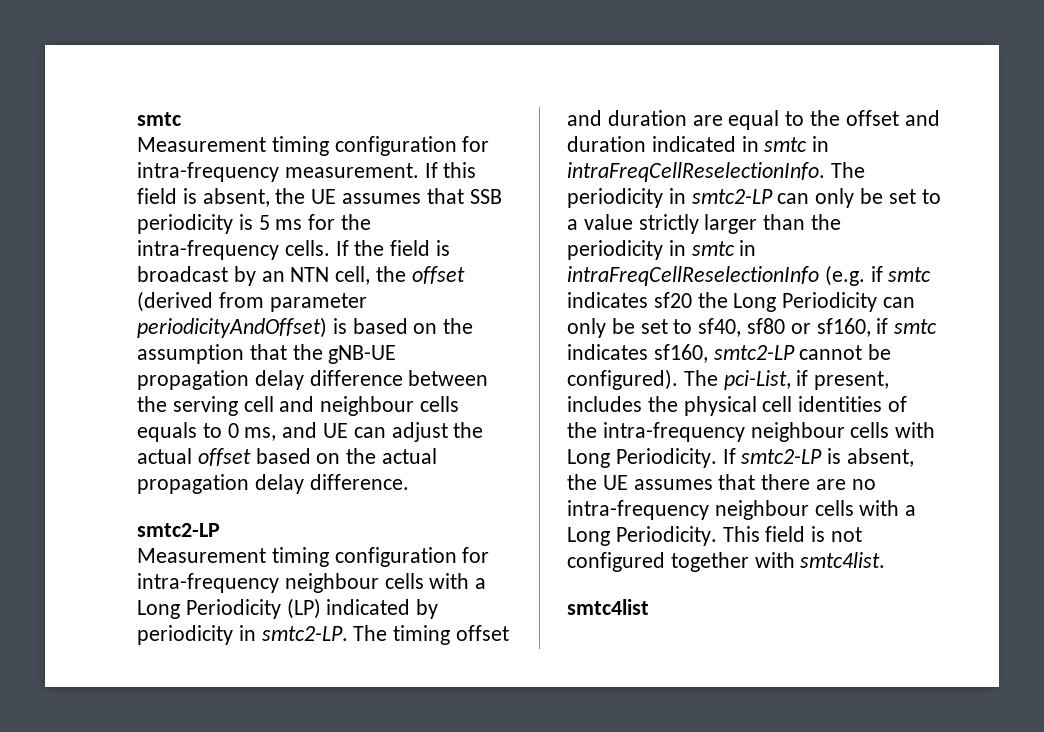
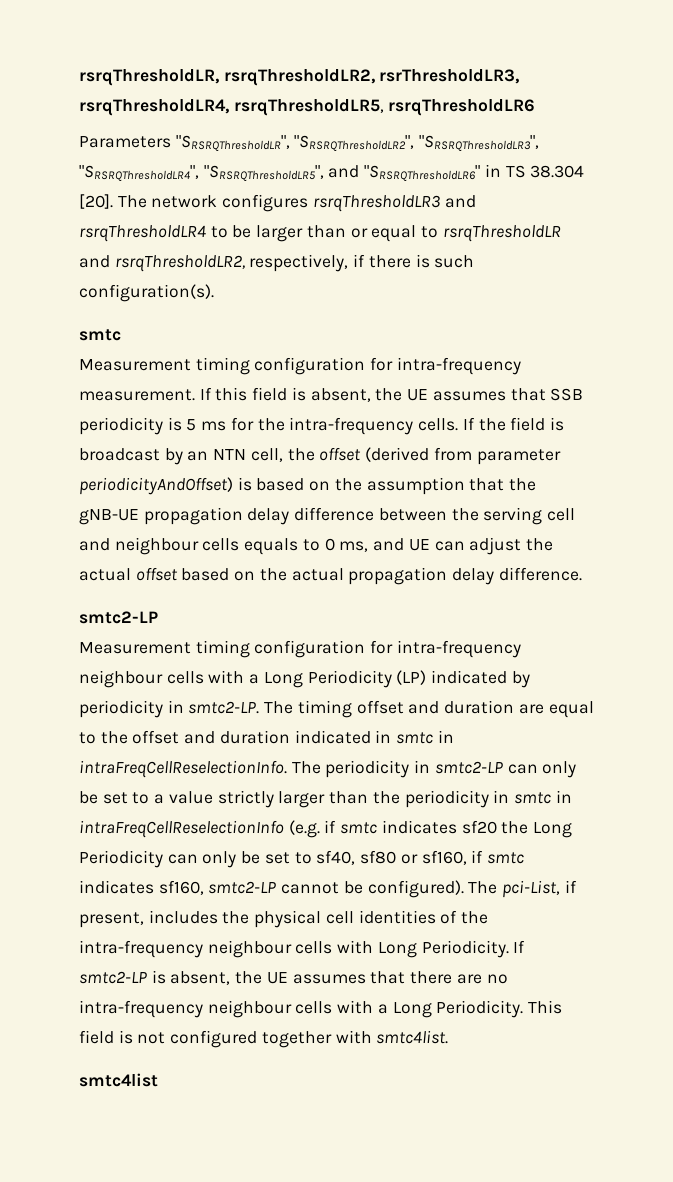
(137, 119) none -> [79,69,520,86] [79,99,536,116] [79,135,540,152] [79,164,585,182] [79,194,476,212] [79,225,561,242] [79,254,475,272] [79,284,214,302] rsrqThresholdLR, rsrqThresholdLR2, rsrThresholdLR3, rsrqThresholdLR4, rsrqThresholdLR5, rsrqThresholdLR6 // Parameters "SRSRQThresholdLR", "SRSRQThresholdLR2", "SRSRQThresholdLR3", "SRSRQThresholdLR4", "SRSRQThresholdLR5", and "SRSRQThresholdLR6" in TS 38.304 [20]. The network configures rsrqThresholdLR3 and rsrqThresholdLR4 to be larger than or equal to rsrqThresholdLR and rsrqThresholdLR2, respectively, if there is such configuration(s). //

